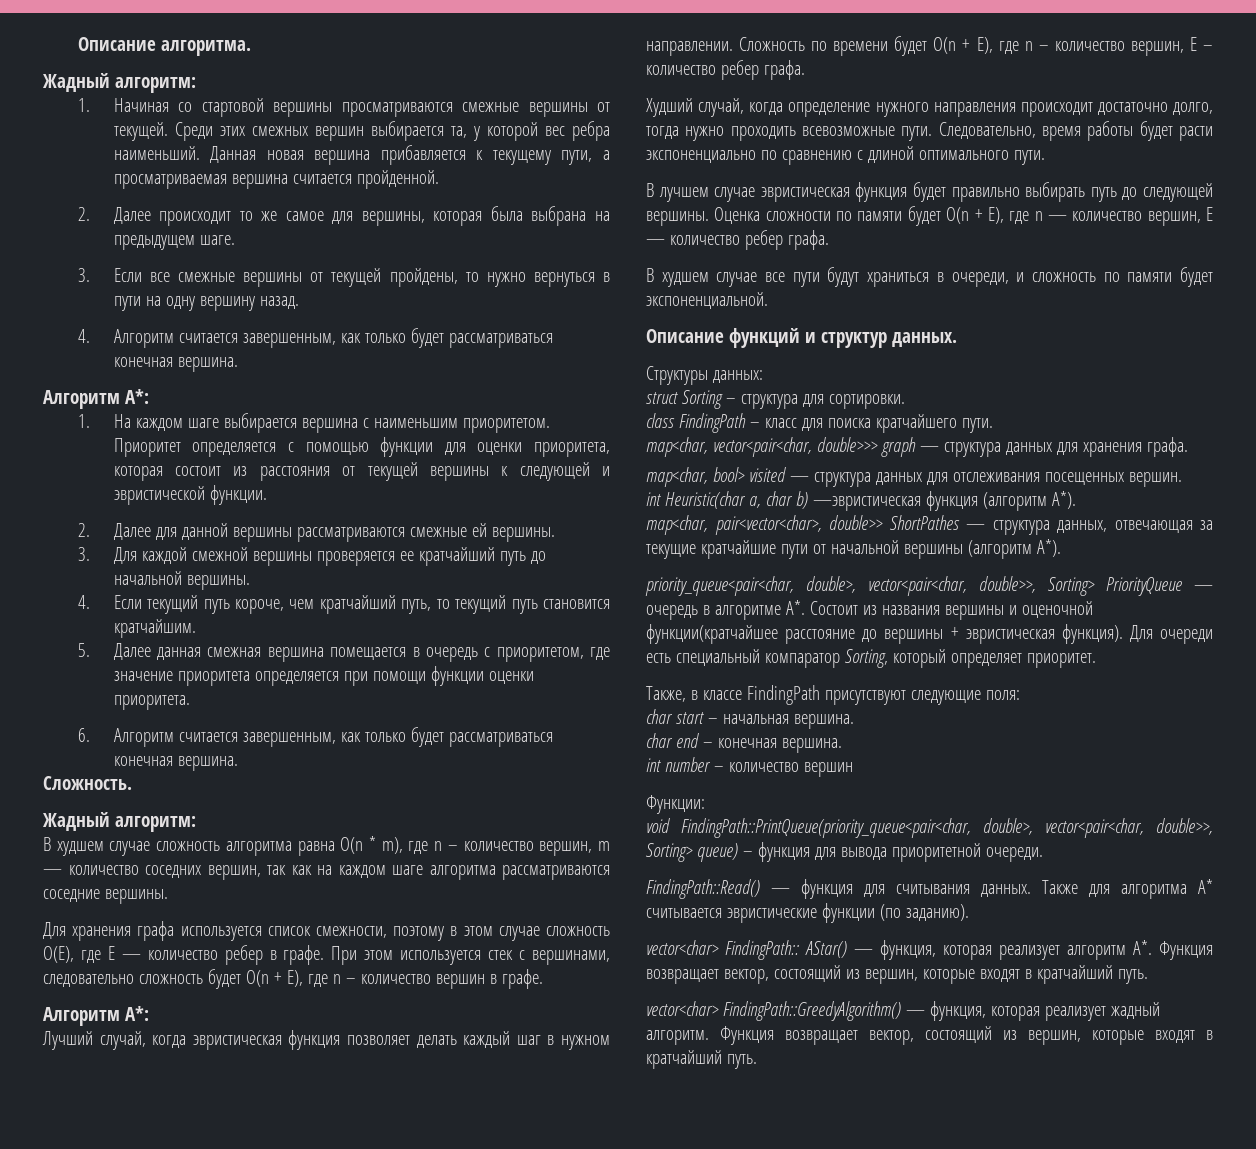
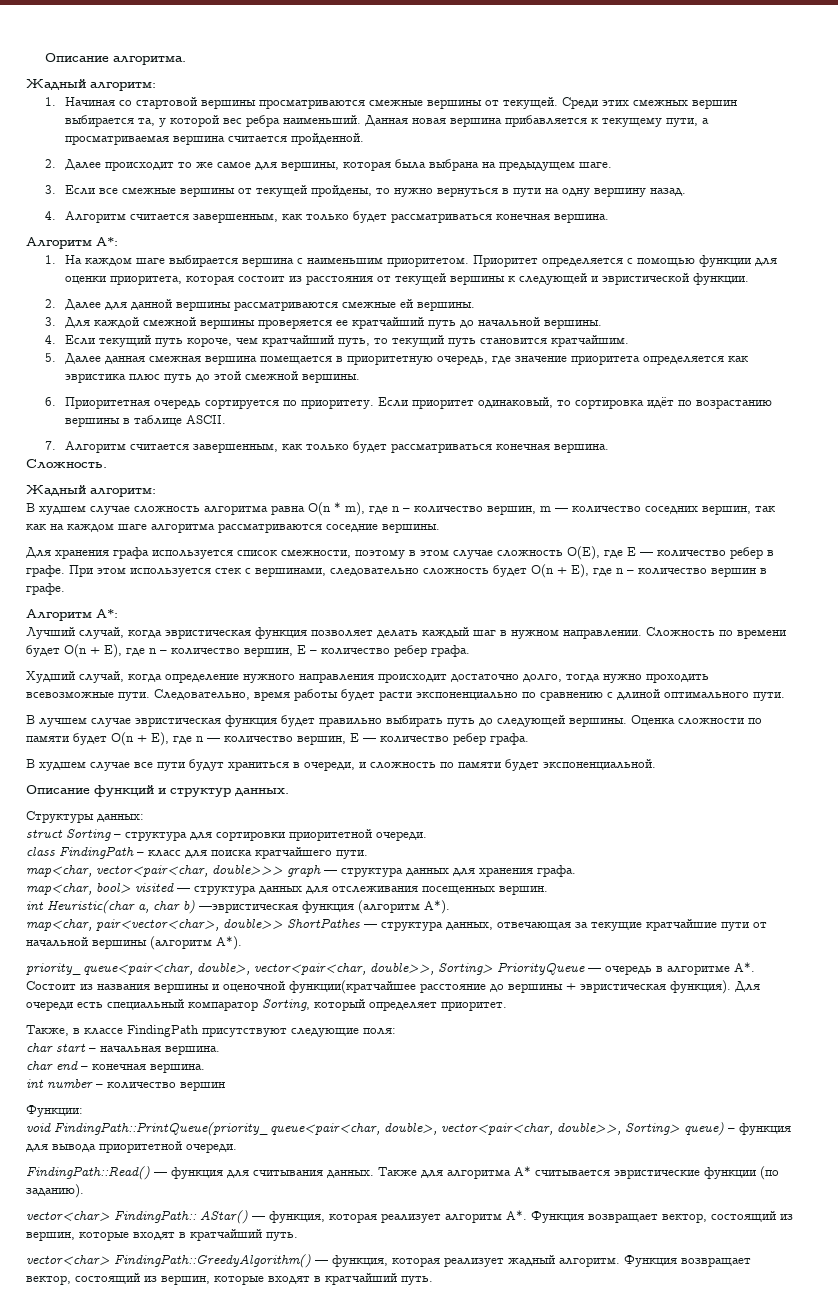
[425,647,584,662] очередь с приоритетом, -> [346,355,488,365] приоритетную очередь,
[343,666,534,686] [113,695,190,710] [78,728,91,742] при помощи функции оценки приоритета. // 6. -> [727,356,748,362] [64,371,360,383] [45,397,772,409] [64,415,226,427] [45,441,57,450] как эвристика плюс путь до этой смежной вершины. // 6. Приоритетная очередь сортируется по приоритету. Если приоритет одинаковый, то сортировка идёт по возрастанию вершины в таблице ASCII. // 7.
[828,394,905,409] сортировки. -> [216,829,427,841] сортировки приоритетной очереди.

